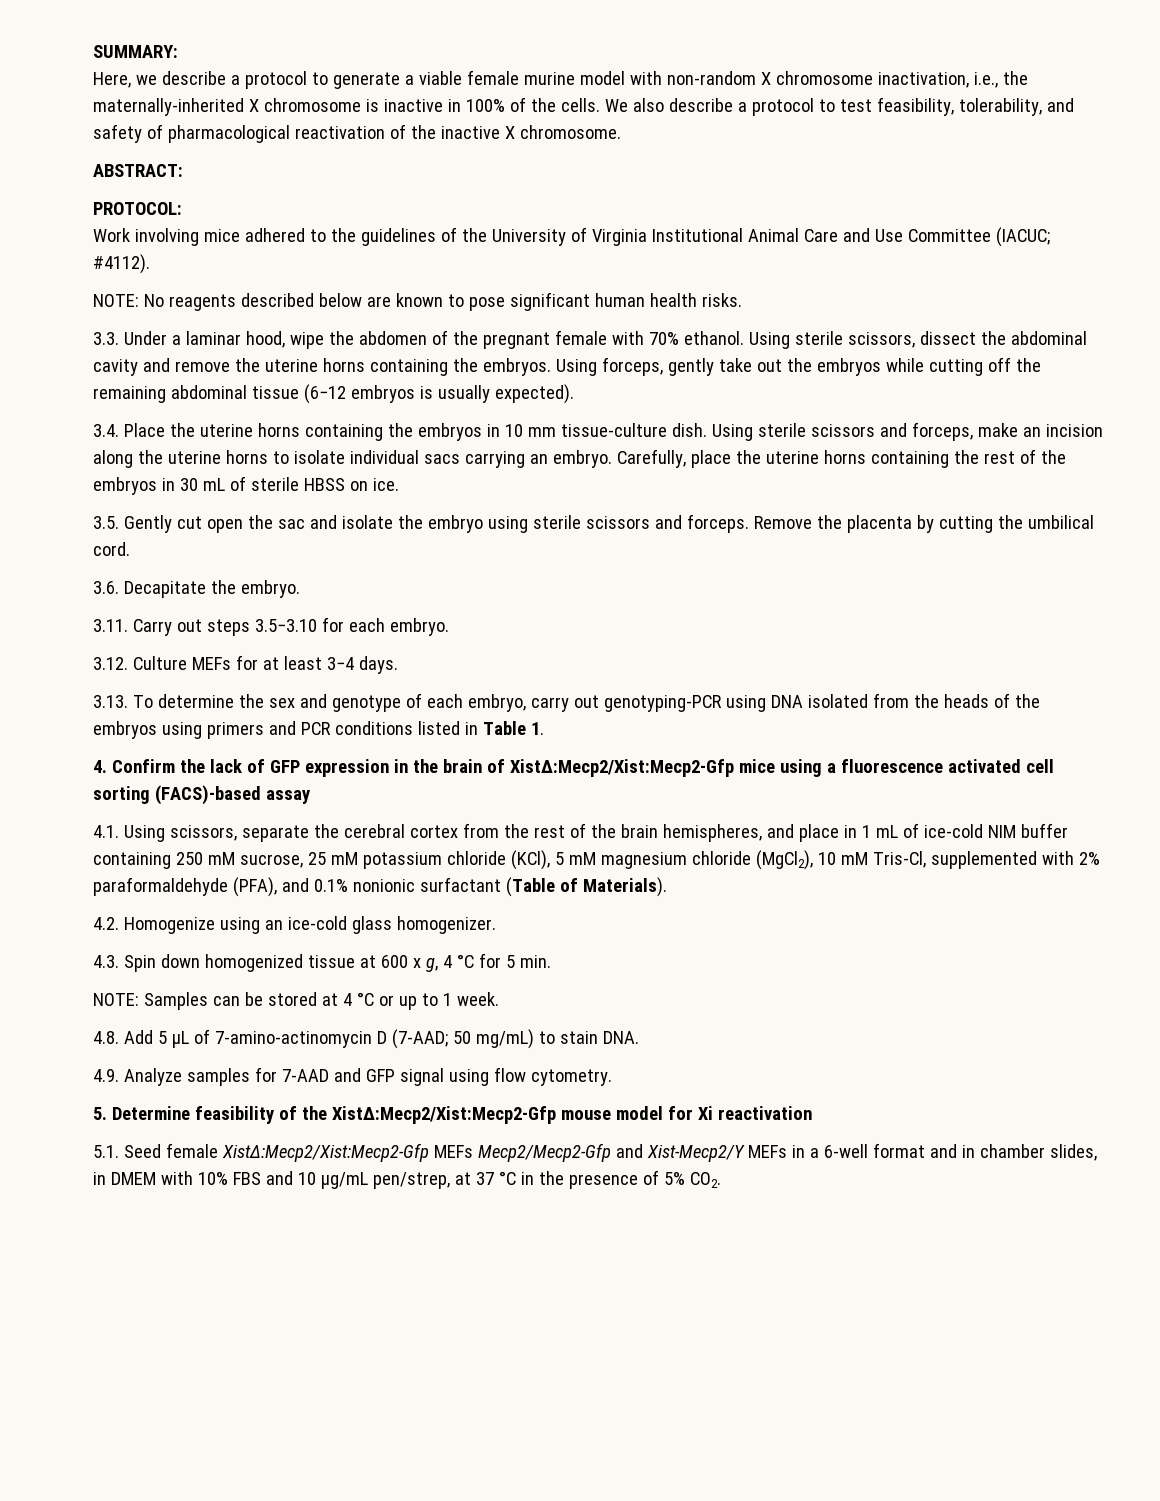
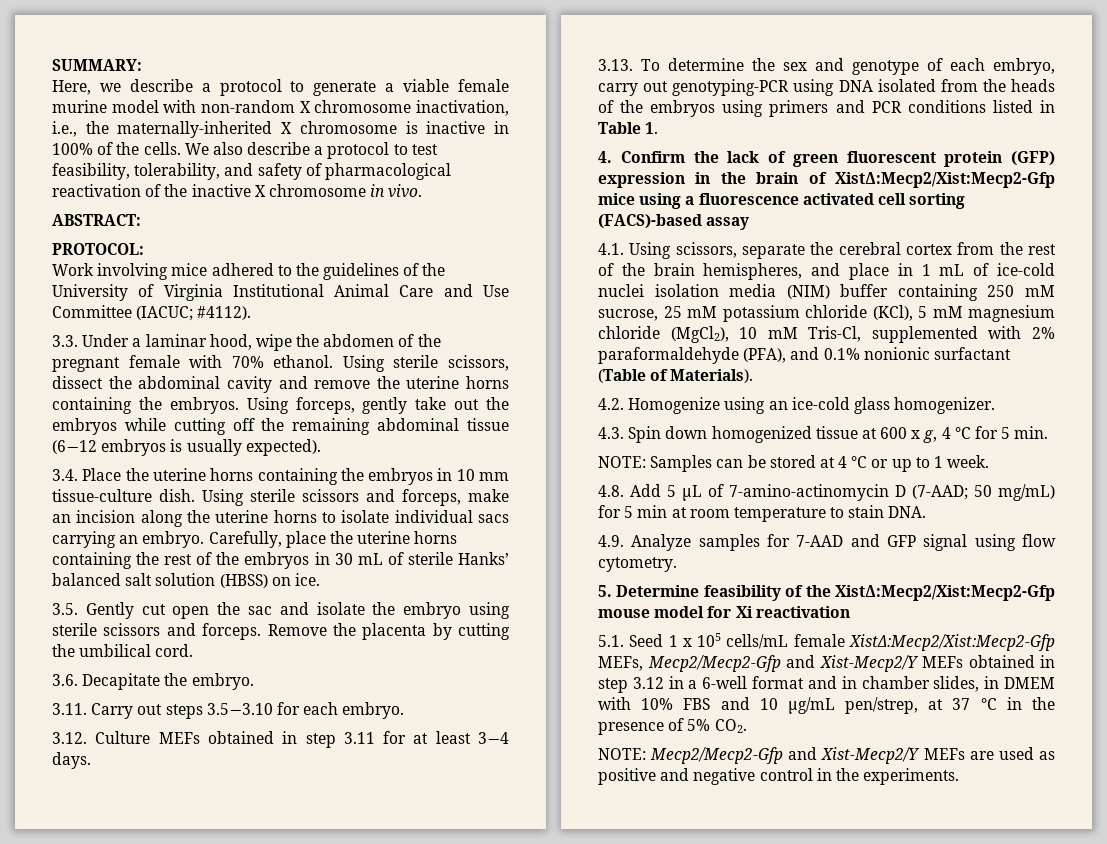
[519,125,621,139] chromosome. -> [268,184,423,198] chromosome in vivo.
[93,292,742,311] // NOTE: No reagents described below are known to pose significant human health risks. -> (252, 313) none
[303,478,345,491] HBSS -> [457,552,509,565] [52,573,268,588] Hanks’ balanced salt solution (HBSS)
(231, 663) none -> [207,731,375,748] obtained in step 3.11
[269,760,300,773] GFP -> [792,151,1055,167] green fluorescent protein (GFP)
[987,825,1016,838] NIM -> [598,284,830,299] nuclei isolation media (NIM)
(534, 1039) none -> [598,505,826,522] for 5 min at room temperature
(161, 1151) none -> [668,633,789,649] 1 x 105 cells/mL
[433,1143,787,1162] MEFs Mecp2/Mecp2-Gfp and Xist-Mecp2/Y MEFs -> [598,655,1055,672] [598,677,664,693] MEFs, Mecp2/Mecp2-Gfp and Xist-Mecp2/Y MEFs obtained in step 3.12
(721, 1180) none -> [598,747,1055,764] [598,768,960,785] // NOTE: Mecp2/Mecp2-Gfp and Xist-Mecp2/Y MEFs are used as positive and negative control in the experiments.

